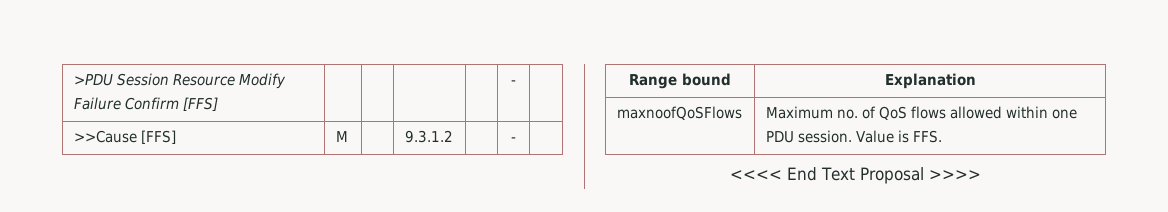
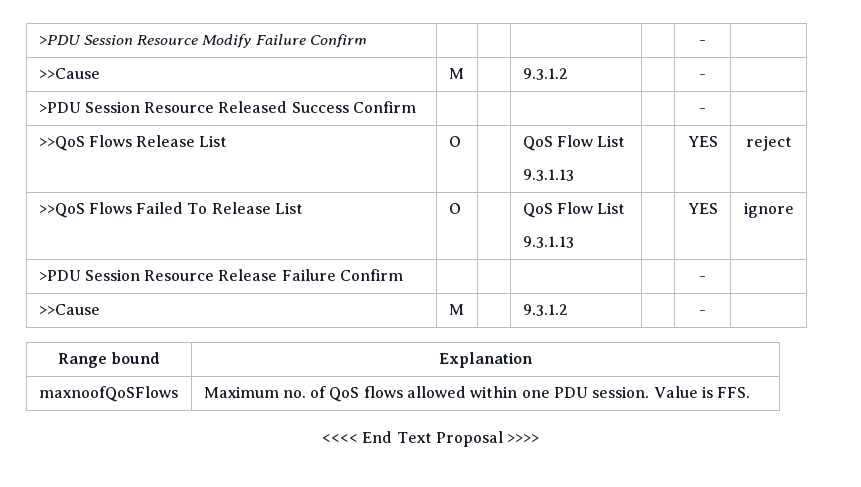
[182,97,218,111] [511,80,516,85] [73,130,176,144] [FFS] | | | | | - | // >>Cause [FFS] -> [699,40,706,45] [38,68,100,79] [448,68,464,79] [522,68,568,80] [699,74,706,79] [38,101,417,113] [699,108,706,113] [38,135,228,151] [448,136,461,147] [522,135,626,151] [522,169,574,181] [687,136,718,147] [745,135,792,151] [38,202,304,218] [448,203,461,214] [522,202,626,218] [522,236,574,248] [687,203,718,214] [743,202,794,218] [38,269,404,281] [699,276,706,281] [38,304,100,315] | | | | | - | // >>Cause | M | | 9.3.1.2 | | - | // >PDU Session Resource Released Success Confirm | | | | | - | // >>QoS Flows Release List | O | | QoS Flow List // 9.3.1.13 | | YES | reject // >>QoS Flows Failed To Release List | O | | QoS Flow List // 9.3.1.13 | | YES | ignore // >PDU Session Resource Release Failure Confirm | | | | | - | // >>Cause

